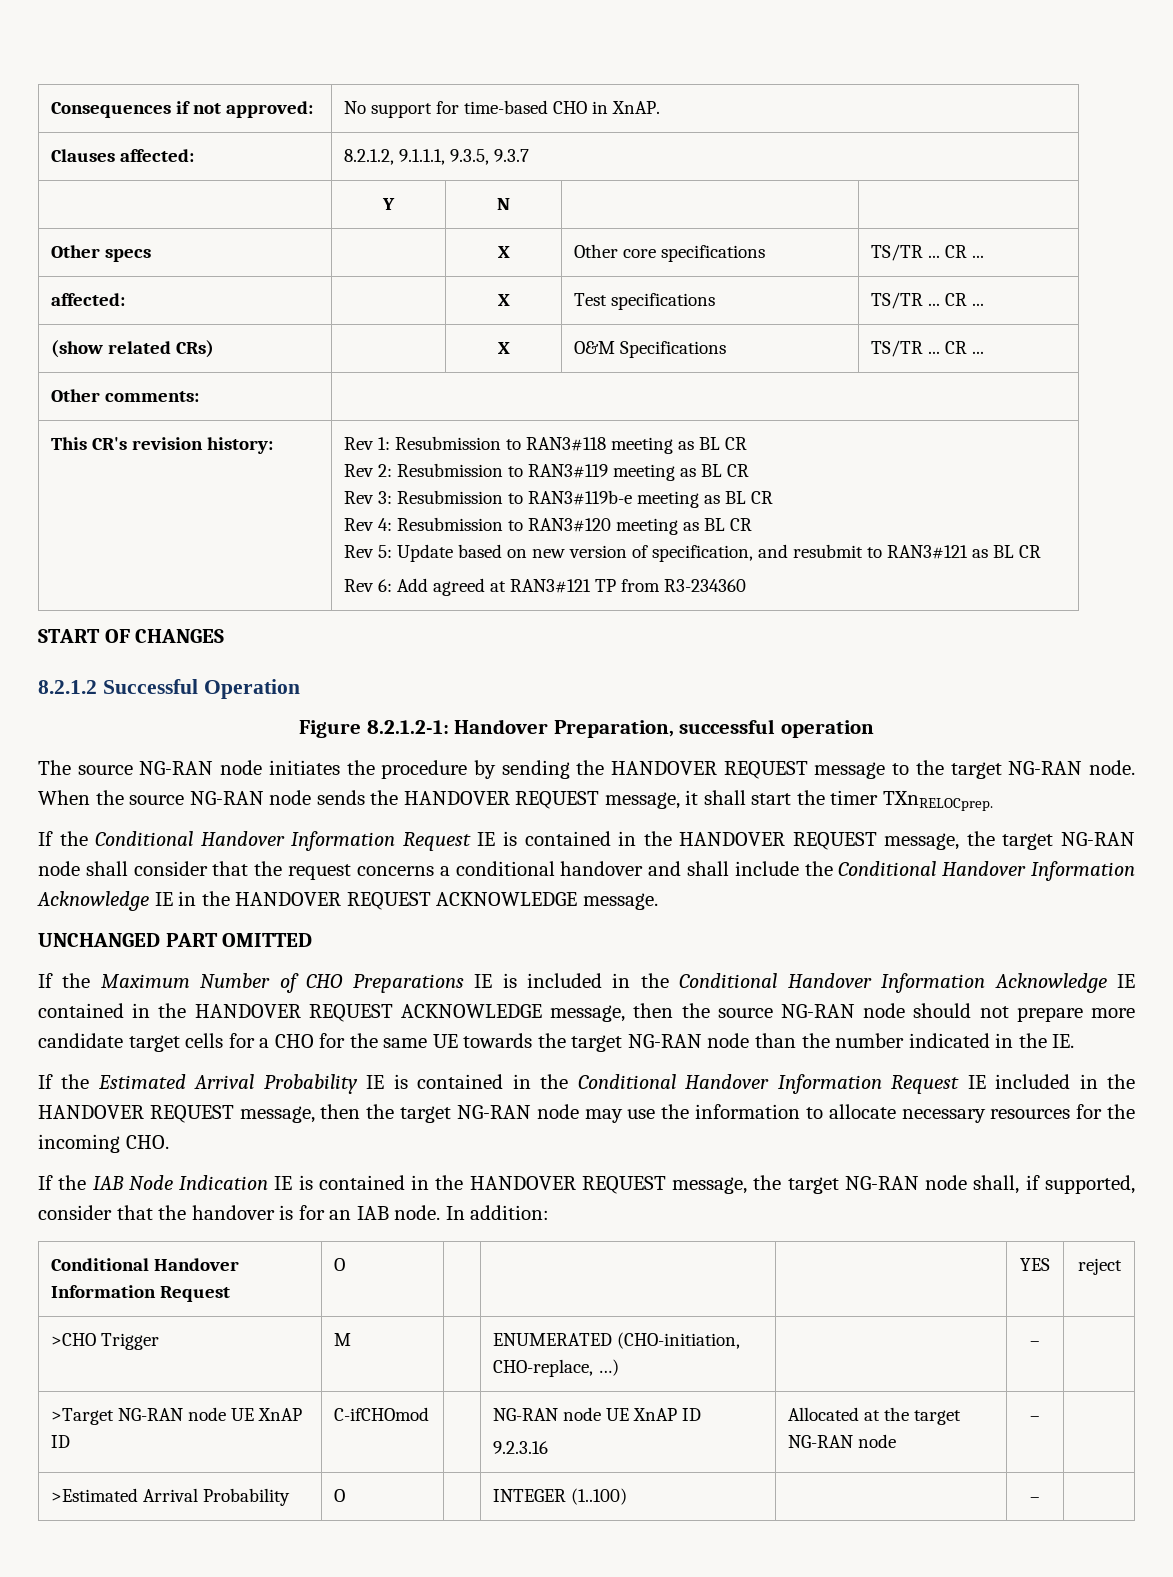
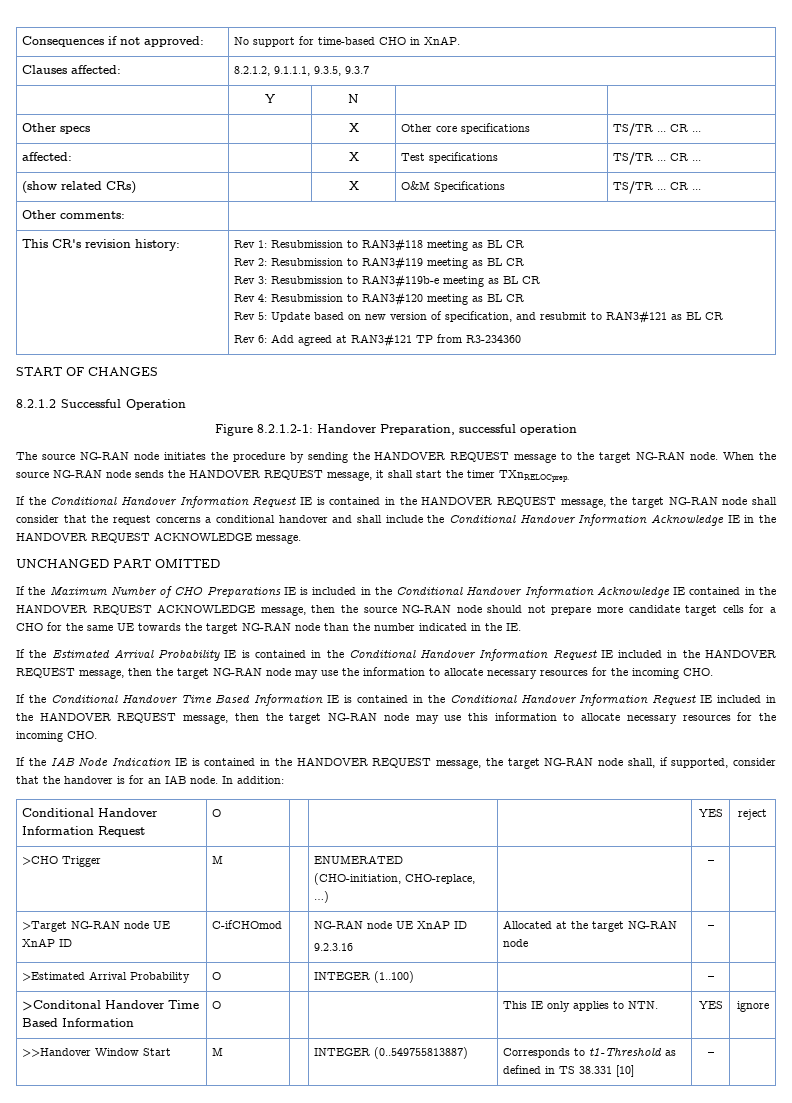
(169, 1142) none -> [16,694,777,706] [16,712,776,724] [16,731,97,742] // If the Conditional Handover Time Based Information IE is contained in the Conditional Handover Information Request IE included in the HANDOVER REQUEST message, then the target NG-RAN node may use this information to allocate necessary resources for the incoming CHO.
(1040, 1499) none -> [22,1000,200,1011] [22,1018,135,1027] [212,1001,222,1009] [503,1001,659,1012] [698,1001,723,1009] [736,1001,769,1012] [22,1048,172,1057] [212,1047,224,1056] [314,1047,469,1059] [503,1048,677,1058] [503,1065,635,1077] [707,1052,714,1056] // >Conditonal Handover Time Based Information | O | | | This IE only applies to NTN. | YES | ignore // >>Handover Window Start | M | | INTEGER (0..549755813887) | Corresponds to t1-Threshold as defined in TS 38.331 [10] | – |

